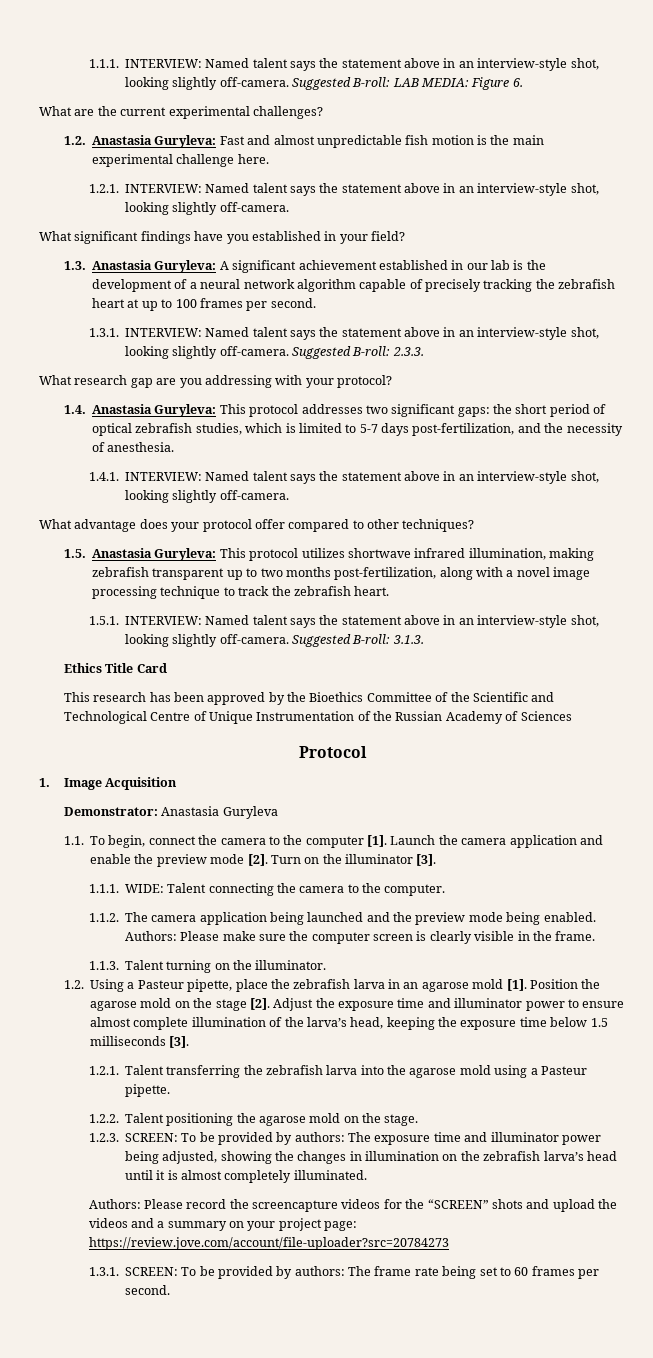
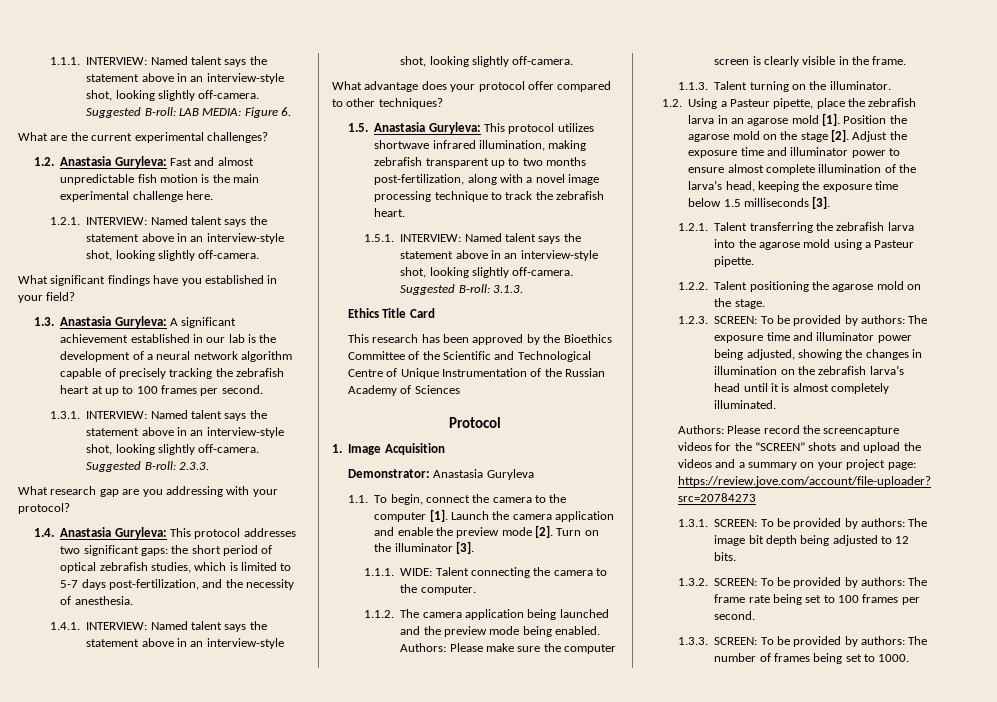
(372, 1271) none -> [714,535,910,546] [714,552,737,561] [677,577,928,588] image bit depth being adjusted to 12 bits. // 1.3.2. SCREEN: To be provided by authors: The
[514,1266,600,1279] [124,1285,170,1295] 60 frames per second. -> [838,594,920,605] [714,611,756,620] [677,636,928,647] [714,653,910,664] 100 frames per second. // 1.3.3. SCREEN: To be provided by authors: The number of frames being set to 1000.

